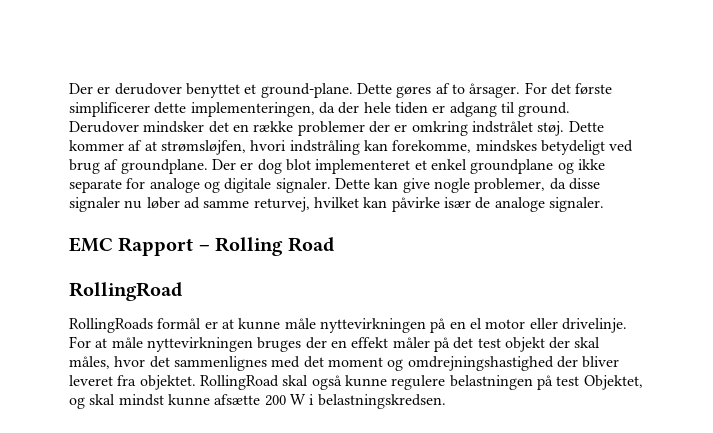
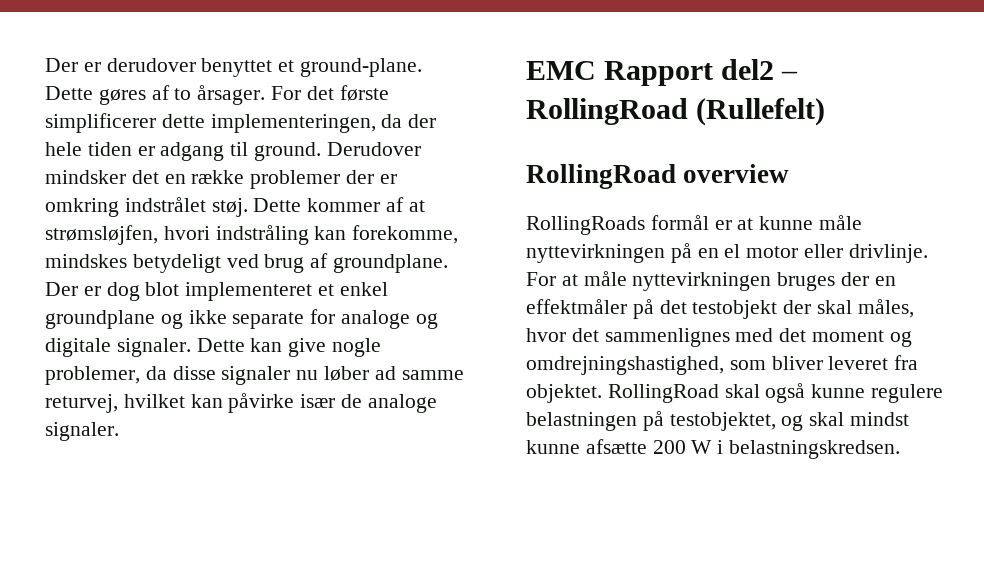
[198,237,334,256] [69,282,182,301] – Rolling Road // RollingRoad -> [721,59,799,80] [526,98,826,126] [526,164,790,189] del2 – RollingRoad (Rullefelt) // RollingRoad overview
[561,318,627,333] drivelinje. -> [848,244,928,263] drivlinje.
[351,337,545,352] effekt måler på det test objekt -> [526,299,778,319] effektmåler på det testobjekt
[407,356,578,371] omdrejningshastighed der -> [526,356,766,375] omdrejningshastighed, som
[556,375,643,390] test Objektet, -> [669,412,776,431] testobjektet,

